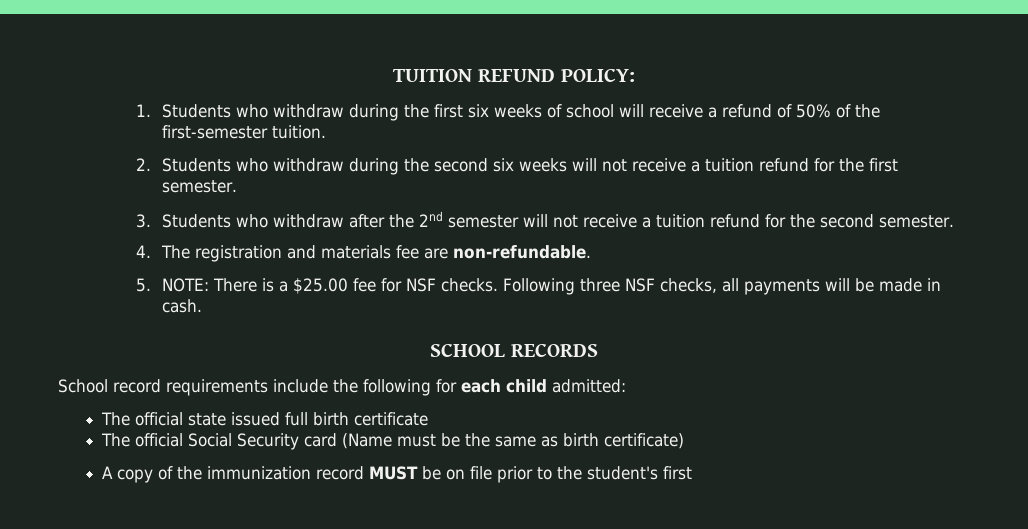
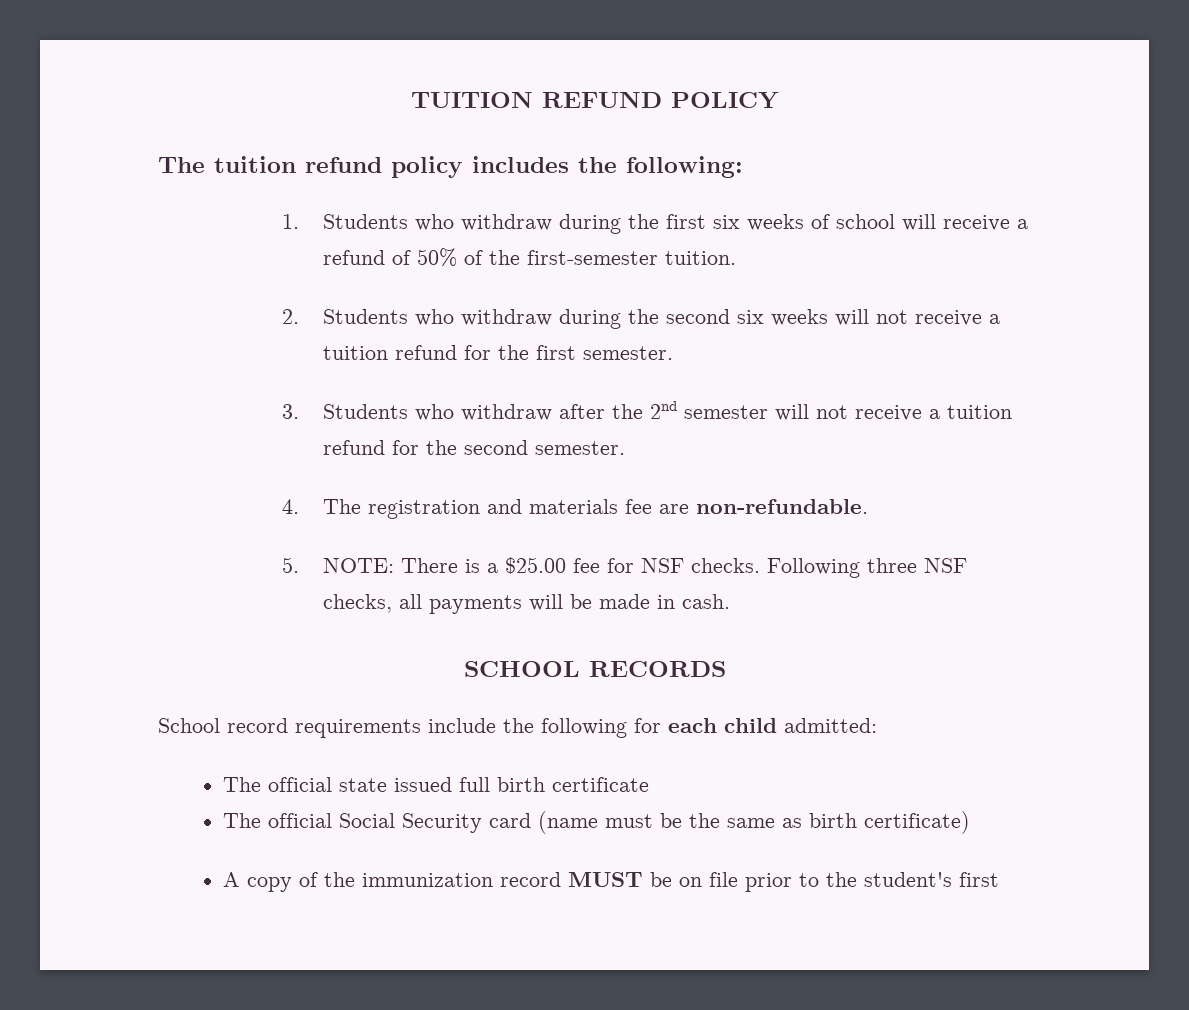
[560,69,635,82] POLICY: -> [670,92,779,109] [158,156,743,178] POLICY // The tuition refund policy includes the following:
[342,433,393,449] (Name -> [537,811,598,834] (name

